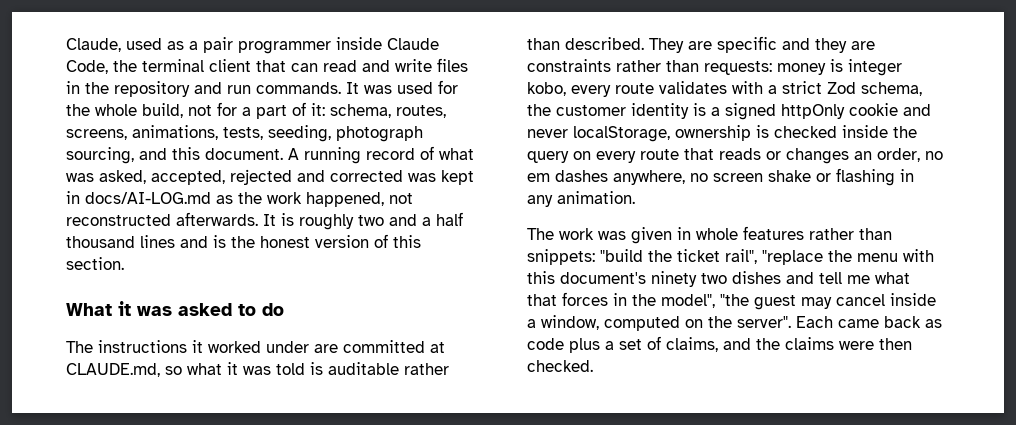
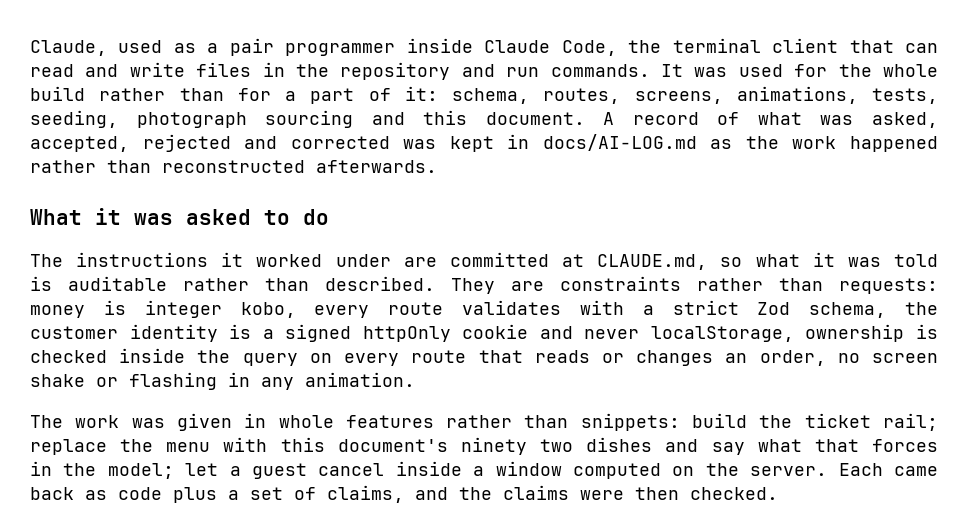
[142,103,212,118] build, not -> [30,86,224,101] build rather than
[66,147,134,164] sourcing, -> [265,110,354,128] sourcing
[304,147,361,164] running -> (615, 118) none
[306,192,413,207] happened, not -> [849,136,938,152] [30,160,151,173] happened rather than
[263,212,463,230] [66,234,421,248] [66,257,124,270] It is roughly two and a half thousand lines and is the honest version of this section. -> (437, 166) none
[717,36,875,53] specific and they are -> (544, 286) none
[527,170,708,185] em dashes anywhere, no -> (860, 358) none
[600,249,643,262] "build -> [692,413,748,428] build
[725,249,823,265] rail", "replace -> [882,413,938,431] [30,439,107,455] rail; replace
[819,272,870,284] tell me -> [711,442,745,455] say
[661,294,832,310] model", "the guest may -> [107,463,307,479] model; let a guest
[541,315,599,330] window, -> [495,461,562,476] window
[737,316,791,328] server". -> [750,466,828,476] server.

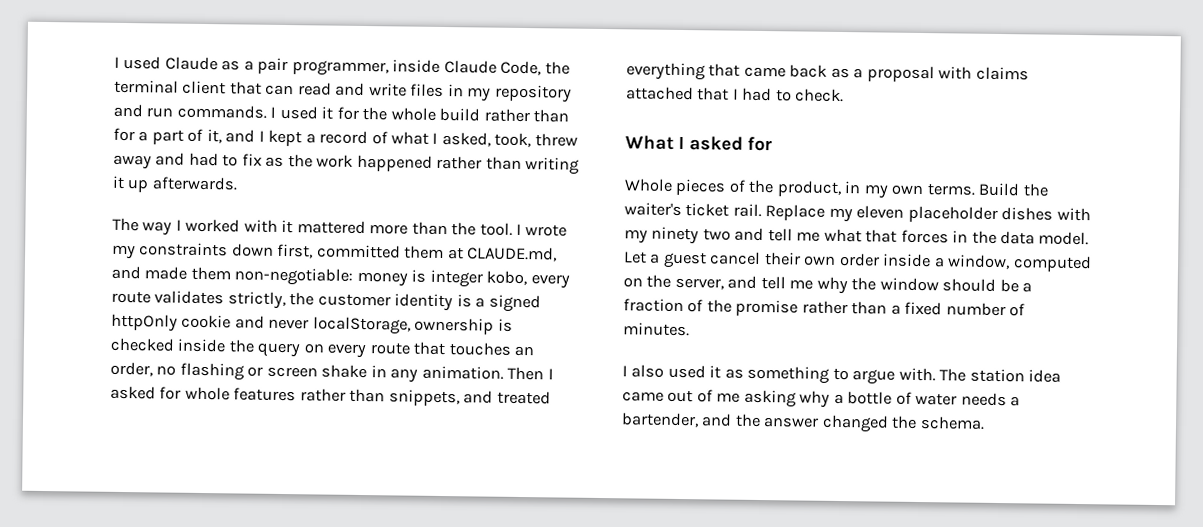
[30,40,163,56] Claude, used -> [114,55,218,71] I used Claude
[285,43,396,56] programmer -> [291,60,389,77] programmer,
[296,64,329,77] the -> [467,87,492,102] my
[660,64,783,77] It was used -> [270,105,334,120] I used it
[404,86,938,104] [30,110,938,128] [30,134,697,152] it: schema, routes, screens, animations, tests, seeding, photograph sourcing and this document. A record of what was asked, accepted, rejected and corrected was kept in docs/AI-LOG.md -> [206,129,578,148] [113,152,262,170] it, and I kept a record of what I asked, took, threw away and had to fix
[162,160,437,173] [30,208,329,225] [30,252,939,270] [30,276,938,294] reconstructed afterwards. // What it was asked to do // The instructions it worked under are committed at CLAUDE.md, so what it was told is auditable rather than described. They are constraints rather than requests: -> [525,157,581,175] [112,175,238,193] [112,217,568,237] [112,242,558,262] [111,265,354,286] writing it up afterwards. // The way I worked with it mattered more than the tool. I wrote my constraints down first, committed them at CLAUDE.md, and made them non-negotiable:
[579,300,887,318] with a strict Zod schema, -> [227,291,286,310] strictly,
[534,350,938,366] [30,372,415,390] [30,413,938,431] [30,437,745,455] reads or changes an order, no screen shake or flashing in any animation. // The work was given in whole features rather than snippets: build the ticket rail; replace the menu with this document's ninety two dishes and say -> [448,342,535,357] [110,361,554,383] [110,385,551,407] [626,62,1029,83] [626,86,845,103] [625,135,773,152] [624,178,1049,199] [624,202,1091,223] [624,226,821,245] touches an order, no flashing or screen shake in any animation. Then I asked for whole features rather than snippets, and treated everything that came back as a proposal with claims attached that I had to check. // What I asked for // Whole pieces of the product, in my own terms. Build the waiter's ticket rail. Replace my eleven placeholder dishes with my ninety two and tell me
[107,463,385,479] model; let a guest cancel -> [1000,231,1090,246] [624,251,880,269] data model. Let a guest cancel their own order
[495,461,562,476] window -> [947,254,1011,270] window,
[750,463,938,476] [30,485,778,503] server. Each came back as code plus a set of claims, and the claims were then checked. -> [674,275,1033,295] [623,298,1026,317] [623,322,690,337] [622,364,1062,385] [622,389,1021,408] [621,412,985,433] server, and tell me why the window should be a fraction of the promise rather than a fixed number of minutes. // I also used it as something to argue with. The station idea came out of me asking why a bottle of water needs a bartender, and the answer changed the schema.

